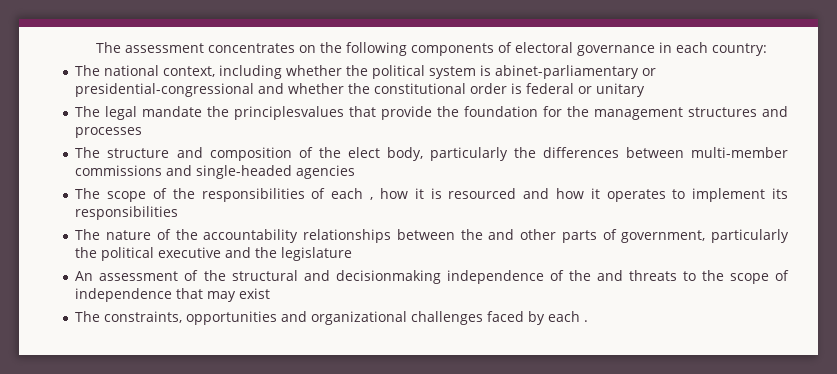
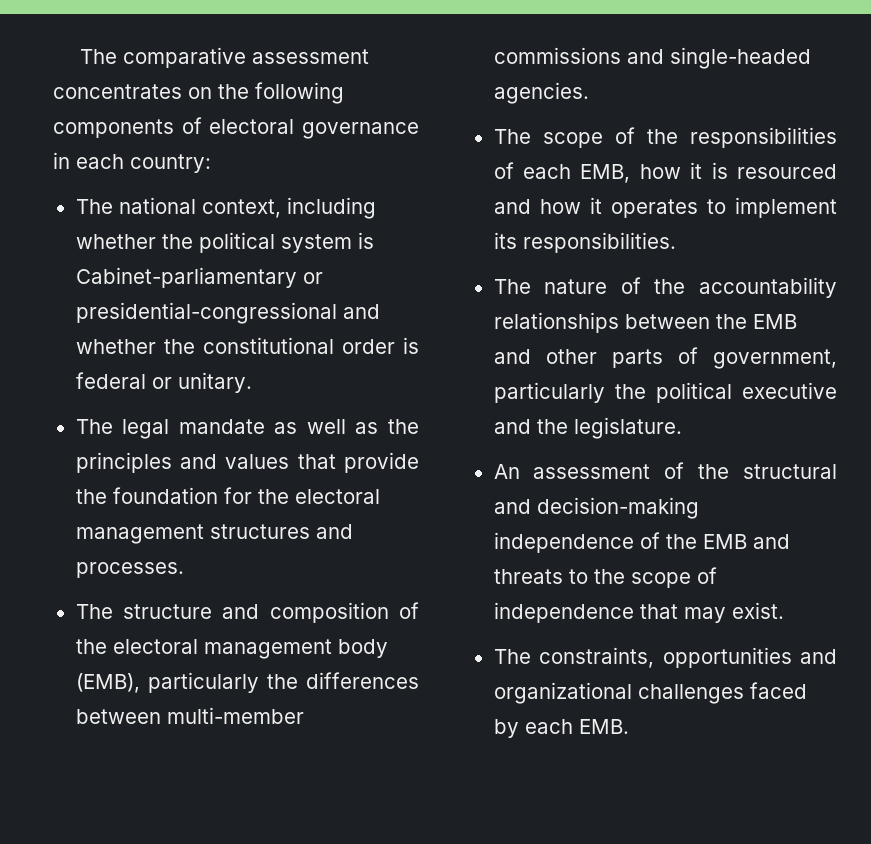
[96,42,122,53] The -> [80,47,247,68] The comparative
[495,65,640,79] abinet-parliamentary -> [75,267,297,288] Cabinet-parliamentary
[596,83,646,97] unitary -> [177,372,252,393] unitary.
[207,106,345,120] the principlesvalues -> [274,419,419,434] [75,452,290,473] as well as the principles and values
(590, 111) none -> [294,489,380,504] electoral
[75,127,143,138] processes -> [75,562,184,578] processes.
[347,147,423,161] elect body, -> [112,639,388,659] [75,673,140,693] electoral management body (EMB),
[296,165,356,179] agencies -> [493,82,589,104] agencies.
[370,197,374,200] , -> [580,164,631,183] EMB,
[75,206,179,220] responsibilities -> [522,232,676,253] responsibilities.
(483, 234) none -> [752,314,797,329] EMB
[281,247,353,261] legislature -> [573,417,682,439] legislature.
[335,270,441,284] decisionmaking -> [536,497,699,519] decision-making
(591, 275) none -> [702,534,747,549] EMB
[239,288,271,299] exist -> [731,602,784,619] exist.
[584,320,589,322] . -> [578,719,629,734] EMB.

